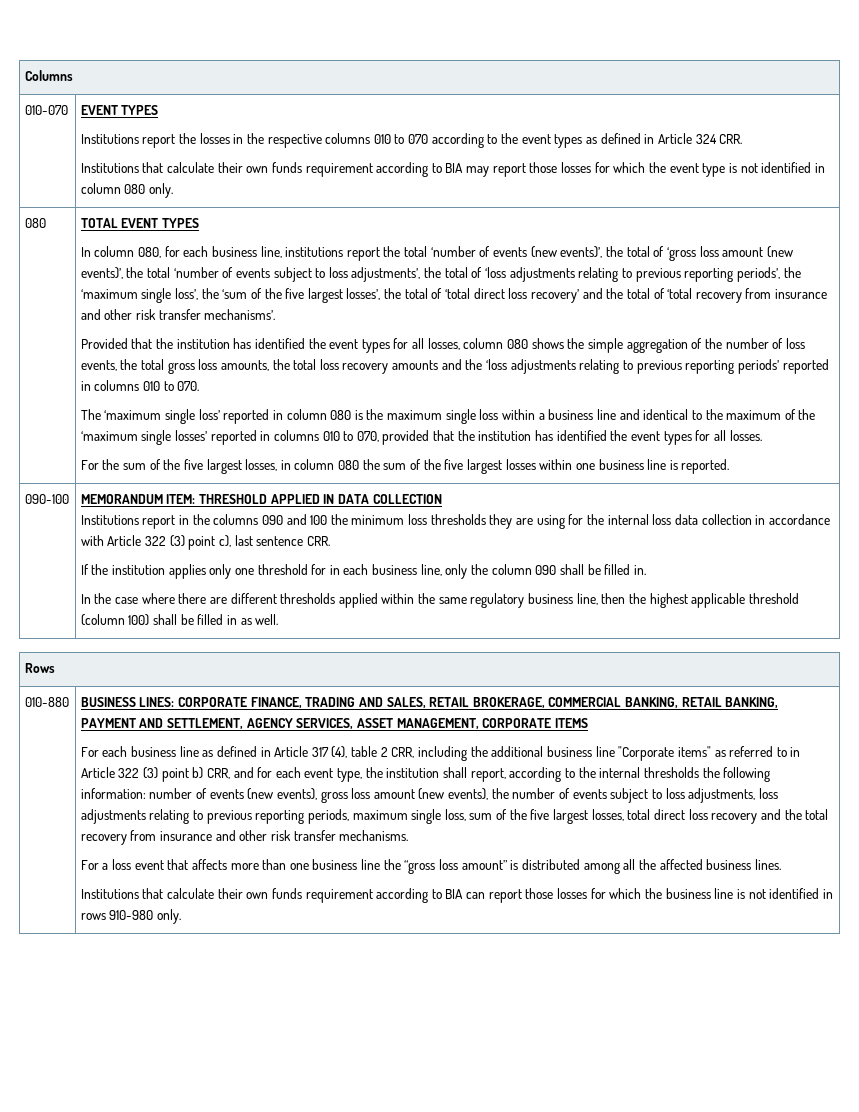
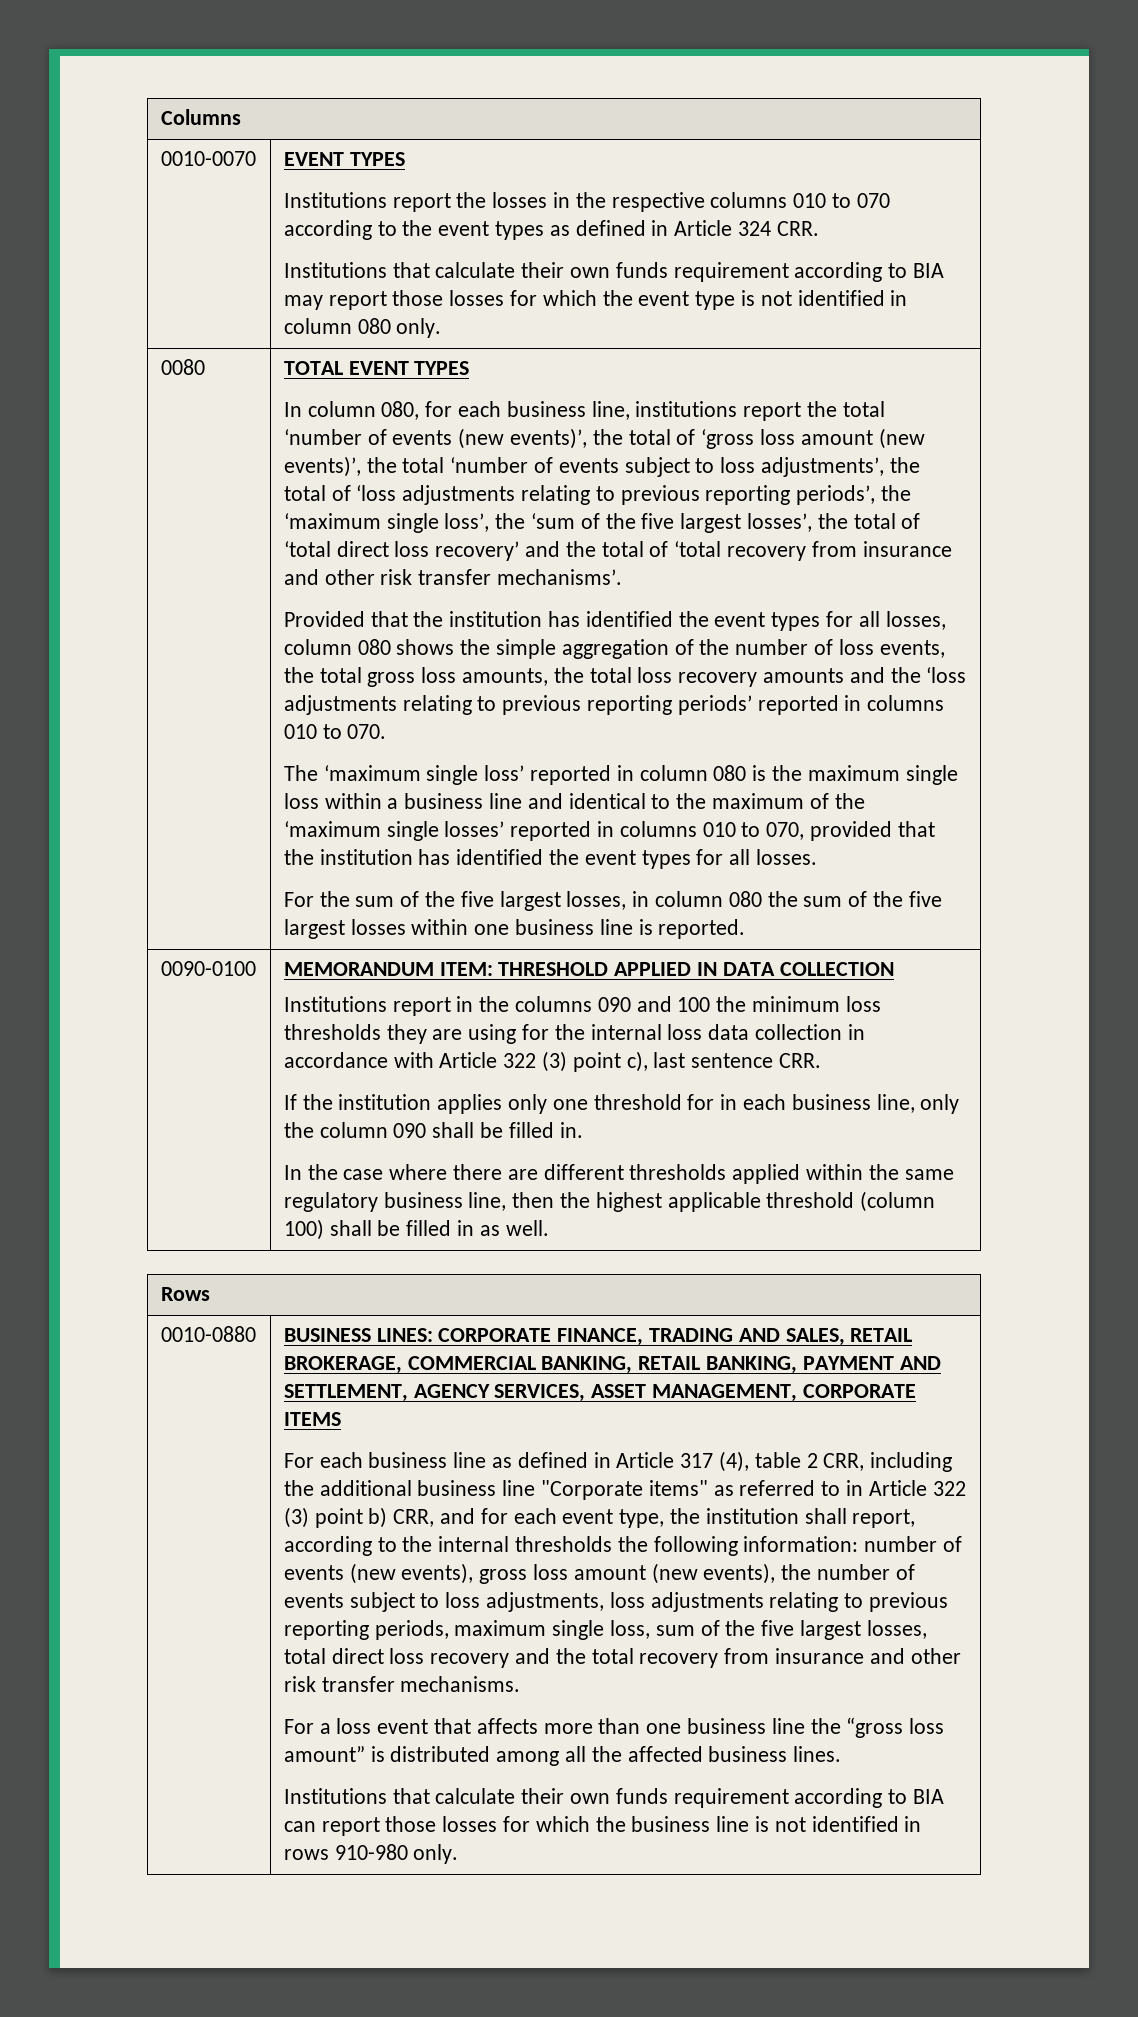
[24,105,68,115] 010-070 -> [160,151,256,166] 0010-0070
[24,218,46,228] 080 -> [160,359,205,375] 0080
[24,494,69,504] 090-100 -> [160,961,256,976] 0090-0100
[24,697,69,707] 010-880 -> [160,1326,256,1342] 0010-0880

